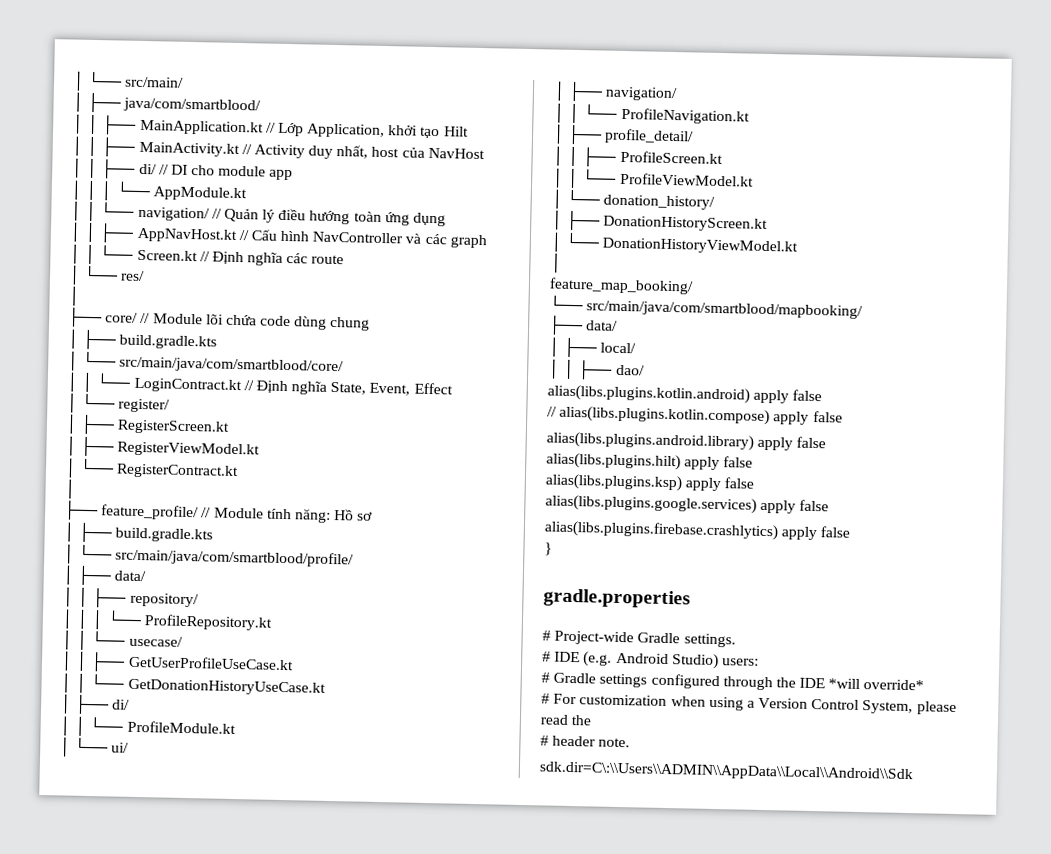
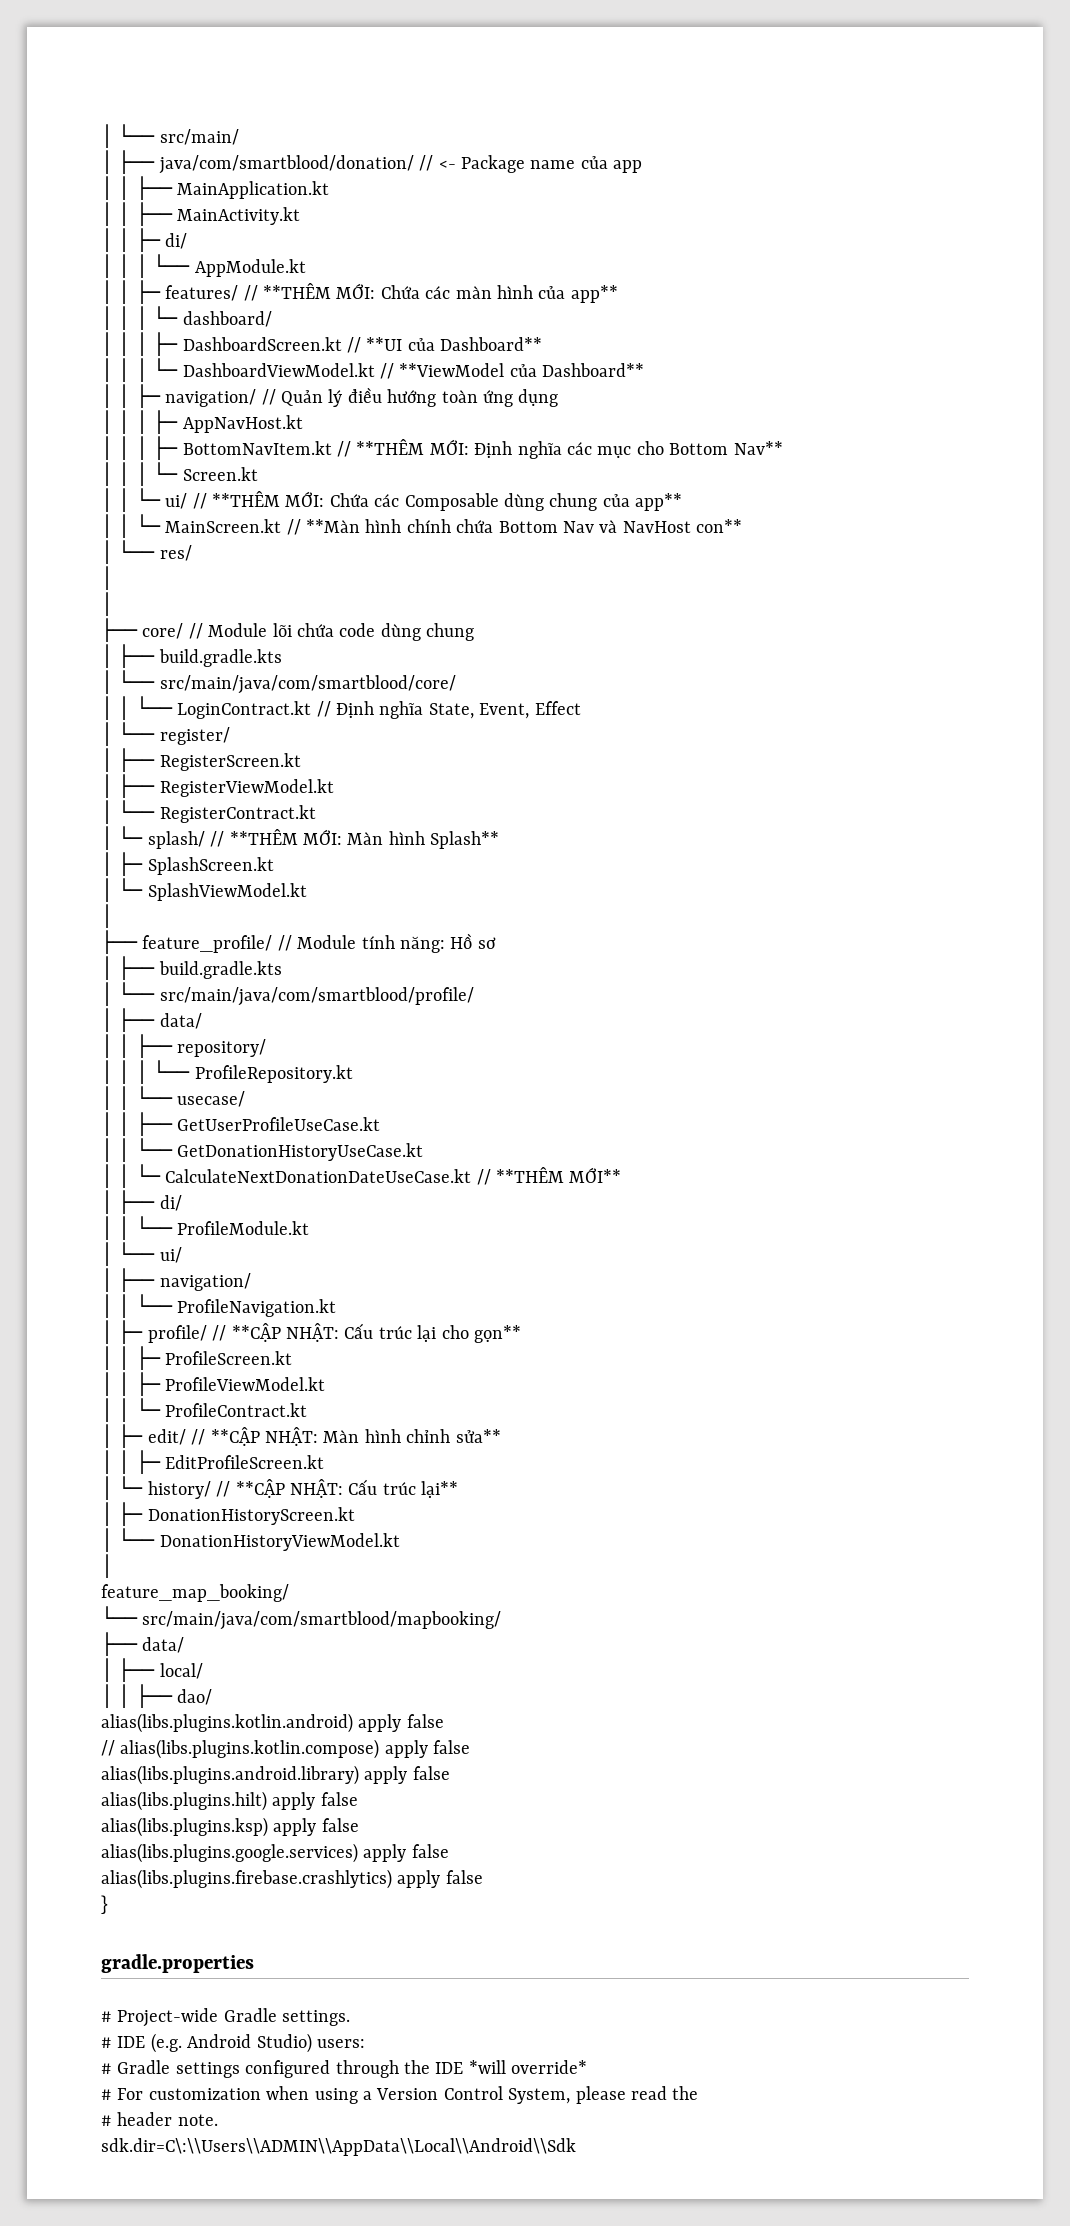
[123,97,262,114] [71,114,469,139] [71,136,485,160] [71,158,294,181] java/com/smartblood/ // │ │ ├── MainApplication.kt // Lớp Application, khởi tạo Hilt // │ │ ├── MainActivity.kt // Activity duy nhất, host của NavHost // │ │ ├── di/ // DI cho module app -> [158,155,643,174] [101,176,330,200] [101,202,301,226] [101,228,188,252] java/com/smartblood/donation/ // <- Package name của app // │ │ ├── MainApplication.kt // │ │ ├── MainActivity.kt // │ │ ├─ di/
[100,202,136,217] └── -> [135,280,618,304] [101,306,272,330] [101,332,543,356] [101,358,645,382] [101,384,161,408] ├─ features/ // **THÊM MỚI: Chứa các màn hình của app** // │ │ │ └─ dashboard/ // │ │ │ ├─ DashboardScreen.kt // **UI của Dashboard** // │ │ │ └─ DashboardViewModel.kt // **ViewModel của Dashboard** // │ │ ├─
[99,223,136,244] ├── -> [135,410,179,434] │ ├─
[238,229,487,249] [69,244,345,266] // Cấu hình NavController và các graph // │ │ └── Screen.kt // Định nghĩa các route -> [101,436,783,460] [101,462,258,486] [101,488,683,512] [101,514,743,538] // │ │ │ ├─ BottomNavItem.kt // **THÊM MỚI: Định nghĩa các mục cho Bottom Nav** // │ │ │ └─ Screen.kt // │ │ └─ ui/ // **THÊM MỚI: Chứa các Composable dùng chung của app** // │ │ └─ MainScreen.kt // **Màn hình chính chứa Bottom Nav và NavHost con**
(80, 296) none -> [101,592,113,616] // │
(240, 471) none -> [101,826,500,850] [101,852,274,876] [101,878,307,902] // │ └─ splash/ // **THÊM MỚI: Màn hình Splash** // │ ├─ SplashScreen.kt // │ └─ SplashViewModel.kt
(326, 687) none -> [101,1164,622,1188] // │ │ └─ CalculateNextDonationDateUseCase.kt // **THÊM MỚI**
[567,124,695,146] [552,146,618,168] ├── profile_detail/ // │ │ ├── -> [118,1320,521,1344] [101,1346,161,1370] ├─ profile/ // **CẬP NHẬT: Cấu trúc lại cho gọn** // │ │ ├─
[582,169,618,184] └── -> [135,1372,161,1396] ├─
[566,189,716,210] [551,210,602,232] └── donation_history/ // │ ├── -> [118,1398,308,1422] [101,1424,501,1448] [101,1450,325,1474] [101,1476,459,1500] [101,1502,144,1526] │ └─ ProfileContract.kt // │ ├─ edit/ // **CẬP NHẬT: Màn hình chỉnh sửa** // │ │ ├─ EditProfileScreen.kt // │ └─ history/ // **CẬP NHẬT: Cấu trúc lại** // │ ├─

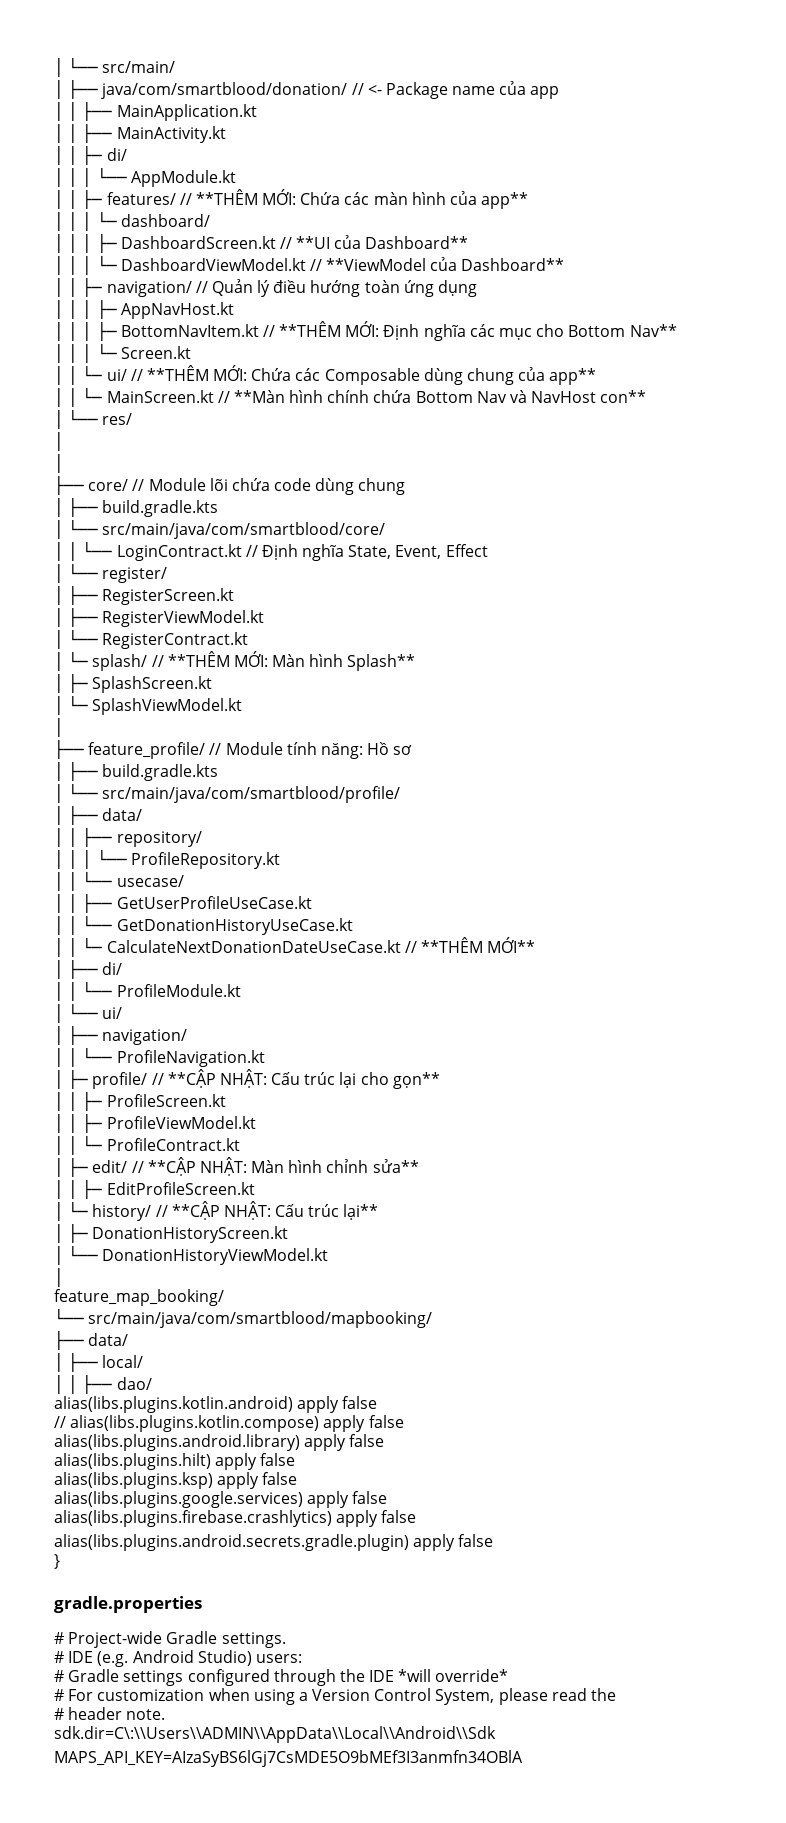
(483, 1877) none -> [54,1534,494,1551] // alias(libs.plugins.android.secrets.gradle.plugin) apply false
(576, 2147) none -> [54,1750,523,1767] // MAPS_API_KEY=AIzaSyBS6lGj7CsMDE5O9bMEf3I3anmfn34OBlA

